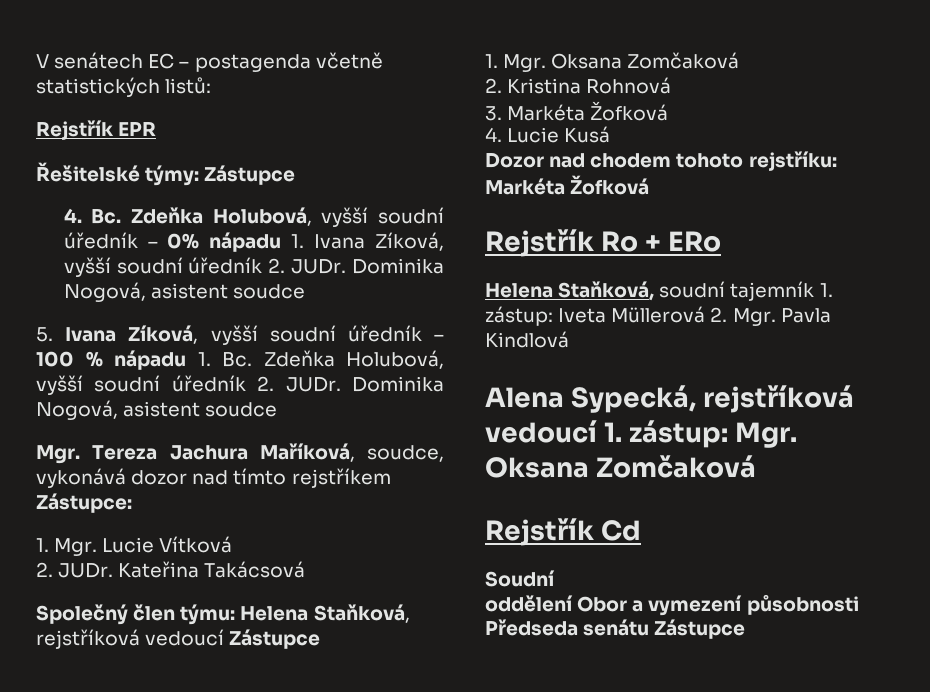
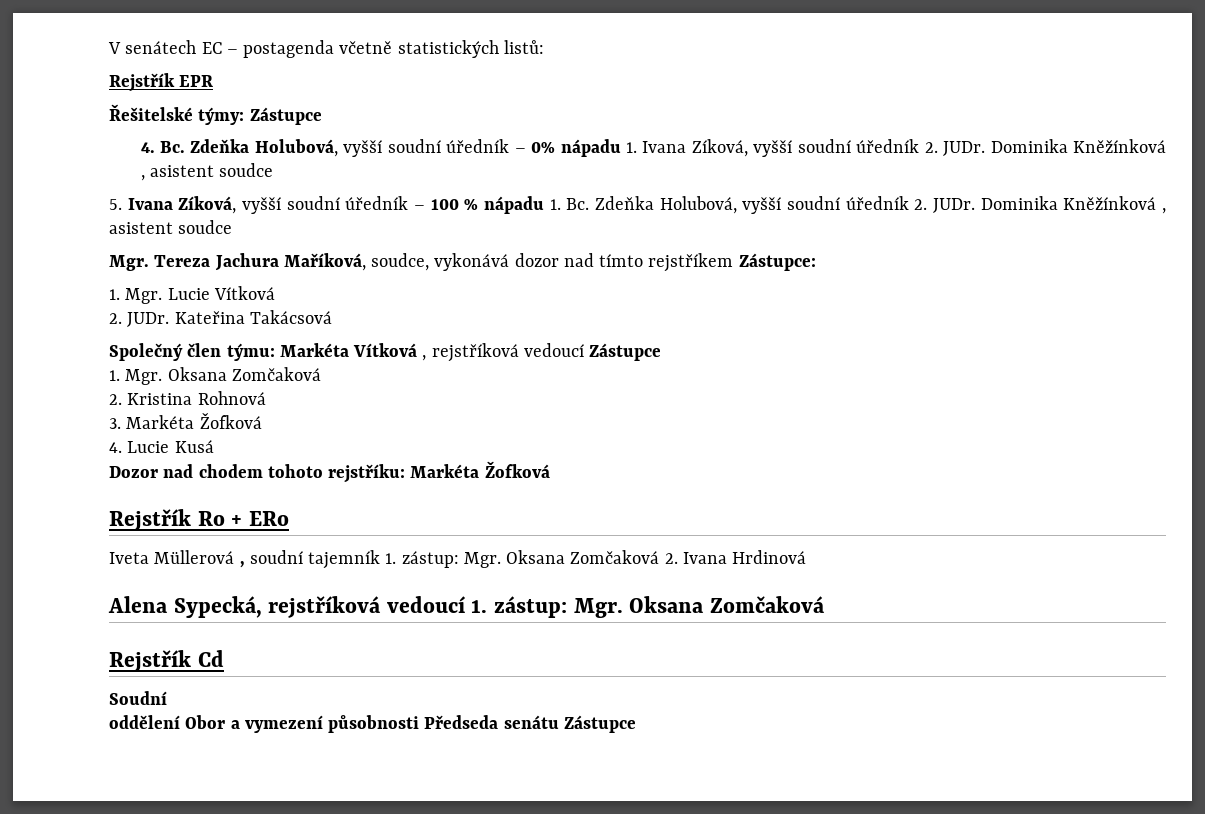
[63,282,146,302] Nogová, -> [1073,139,1167,153] [140,175,145,181] Kněžínková ,
[36,400,118,420] Nogová, -> [1063,196,1166,214] Kněžínková ,
[240,604,410,623] Helena Staňková, -> [279,343,427,361] Markéta Vítková ,
[485,281,655,301] Helena Staňková, -> [109,550,245,568] Iveta Müllerová ,
[558,306,831,326] [485,331,569,348] Iveta Müllerová 2. Mgr. Pavla Kindlová -> [463,550,807,568] Mgr. Oksana Zomčaková 2. Ivana Hrdinová

